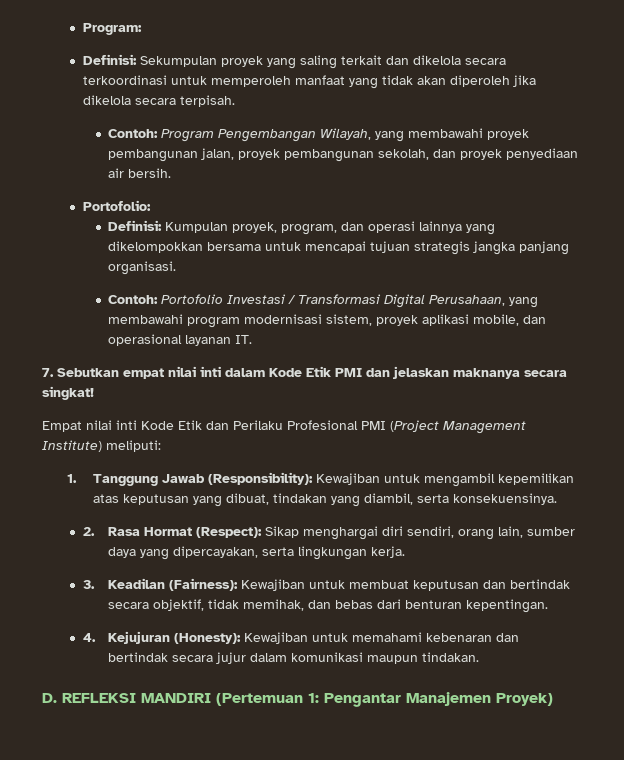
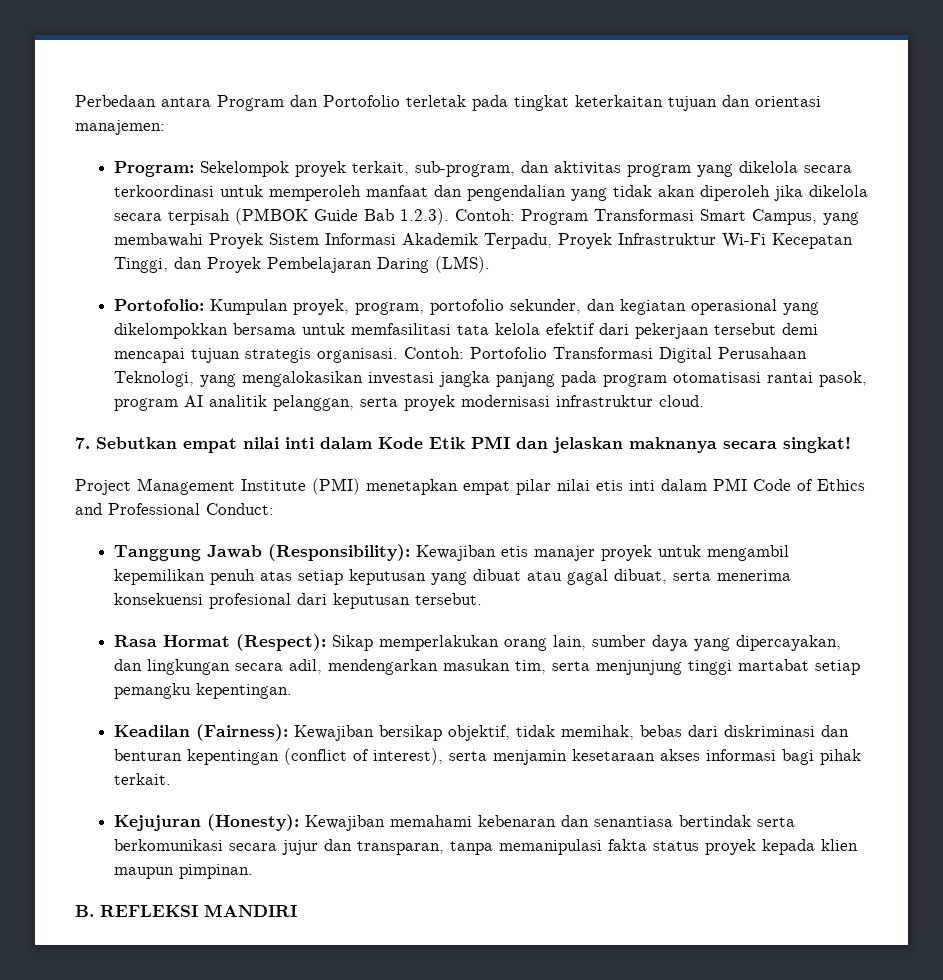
[82,23,142,35] [82,54,409,69] Program: // Definisi: Sekumpulan proyek yang saling terkait dan -> [75,95,821,111] [75,120,165,135] [113,161,733,177] Perbedaan antara Program dan Portofolio terletak pada tingkat keterkaitan tujuan dan orientasi manajemen: // Program: Sekelompok proyek terkait, sub-program, dan aktivitas program yang
(345, 80) none -> [433,185,566,201] dan pengendalian
[179,95,235,107] [108,128,530,142] [108,148,579,162] [108,168,172,178] terpisah. // Contoh: Program Pengembangan Wilayah, yang membawahi proyek pembangunan jalan, proyek pembangunan sekolah, dan proyek penyediaan air bersih. -> [167,208,859,225] [113,233,853,249] [113,256,490,273] terpisah (PMBOK Guide Bab 1.2.3). Contoh: Program Transformasi Smart Campus, yang membawahi Proyek Sistem Informasi Akademik Terpadu, Proyek Infrastruktur Wi-Fi Kecepatan Tinggi, dan Proyek Pembelajaran Daring (LMS).
[108,220,163,231] // Definisi: -> (204, 305) none
[341,221,496,235] [108,241,570,255] [108,261,177,275] [108,294,539,308] [108,314,547,328] [108,334,253,346] dan operasi lainnya yang dikelompokkan bersama untuk mencapai tujuan strategis jangka panjang organisasi. // Contoh: Portofolio Investasi / Transformasi Digital Perusahaan, yang membawahi program modernisasi sistem, proyek aplikasi mobile, dan operasional layanan IT. -> [429,299,819,315] [113,323,818,339] [113,347,807,363] [113,371,867,387] [113,395,704,411] portofolio sekunder, dan kegiatan operasional yang dikelompokkan bersama untuk memfasilitasi tata kelola efektif dari pekerjaan tersebut demi mencapai tujuan strategis organisasi. Contoh: Portofolio Transformasi Digital Perusahaan Teknologi, yang mengalokasikan investasi jangka panjang pada program otomatisasi rantai pasok, program AI analitik pelanggan, serta proyek modernisasi infrastruktur cloud.
[42,420,526,434] [42,440,161,452] [67,472,574,487] [92,493,557,507] [82,527,95,536] Empat nilai inti Kode Etik dan Perilaku Profesional PMI (Project Management Institute) meliputi: // 1. Tanggung Jawab (Responsibility): Kewajiban untuk mengambil kepemilikan atas keputusan yang dibuat, tindakan yang diambil, serta konsekuensinya. // 2. -> [75,478,865,495] [75,503,274,515] [113,544,789,561] [113,569,791,585] [113,593,482,609] Project Management Institute (PMI) menetapkan empat pilar nilai etis inti dalam PMI Code of Ethics and Professional Conduct: // Tanggung Jawab (Responsibility): Kewajiban etis manajer proyek untuk mengambil kepemilikan penuh atas setiap keputusan yang dibuat atau gagal dibuat, serta menerima konsekuensi profesional dari keputusan tersebut. //
[303,526,455,540] menghargai diri sendiri, -> [378,635,499,651] memperlakukan
[262,546,406,560] [82,578,571,591] [108,602,150,609] serta lingkungan kerja. // 3. Keadilan (Fairness): Kewajiban untuk membuat keputusan dan bertindak secara -> [113,659,860,675] [113,683,292,699] [113,724,442,741] dan lingkungan secara adil, mendengarkan masukan tim, serta menjunjung tinggi martabat setiap pemangku kepentingan. // Keadilan (Fairness): Kewajiban bersikap
[308,600,332,609] dan -> (634, 732) none
[405,599,549,613] [82,633,96,642] benturan kepentingan. // 4. -> [723,725,849,737] [113,748,861,765] [113,773,171,785] diskriminasi dan benturan kepentingan (conflict of interest), serta menjamin kesetaraan akses informasi bagi pihak terkait. //
[312,633,349,642] untuk -> (385, 823) none
[108,652,480,664] [42,692,553,707] bertindak secara jujur dalam komunikasi maupun tindakan. // D. REFLEKSI MANDIRI (Pertemuan 1: Pengantar Manajemen Proyek) -> [593,815,795,827] [113,839,858,855] [113,864,253,879] [75,904,297,917] senantiasa bertindak serta berkomunikasi secara jujur dan transparan, tanpa memanipulasi fakta status proyek kepada klien maupun pimpinan. // B. REFLEKSI MANDIRI

